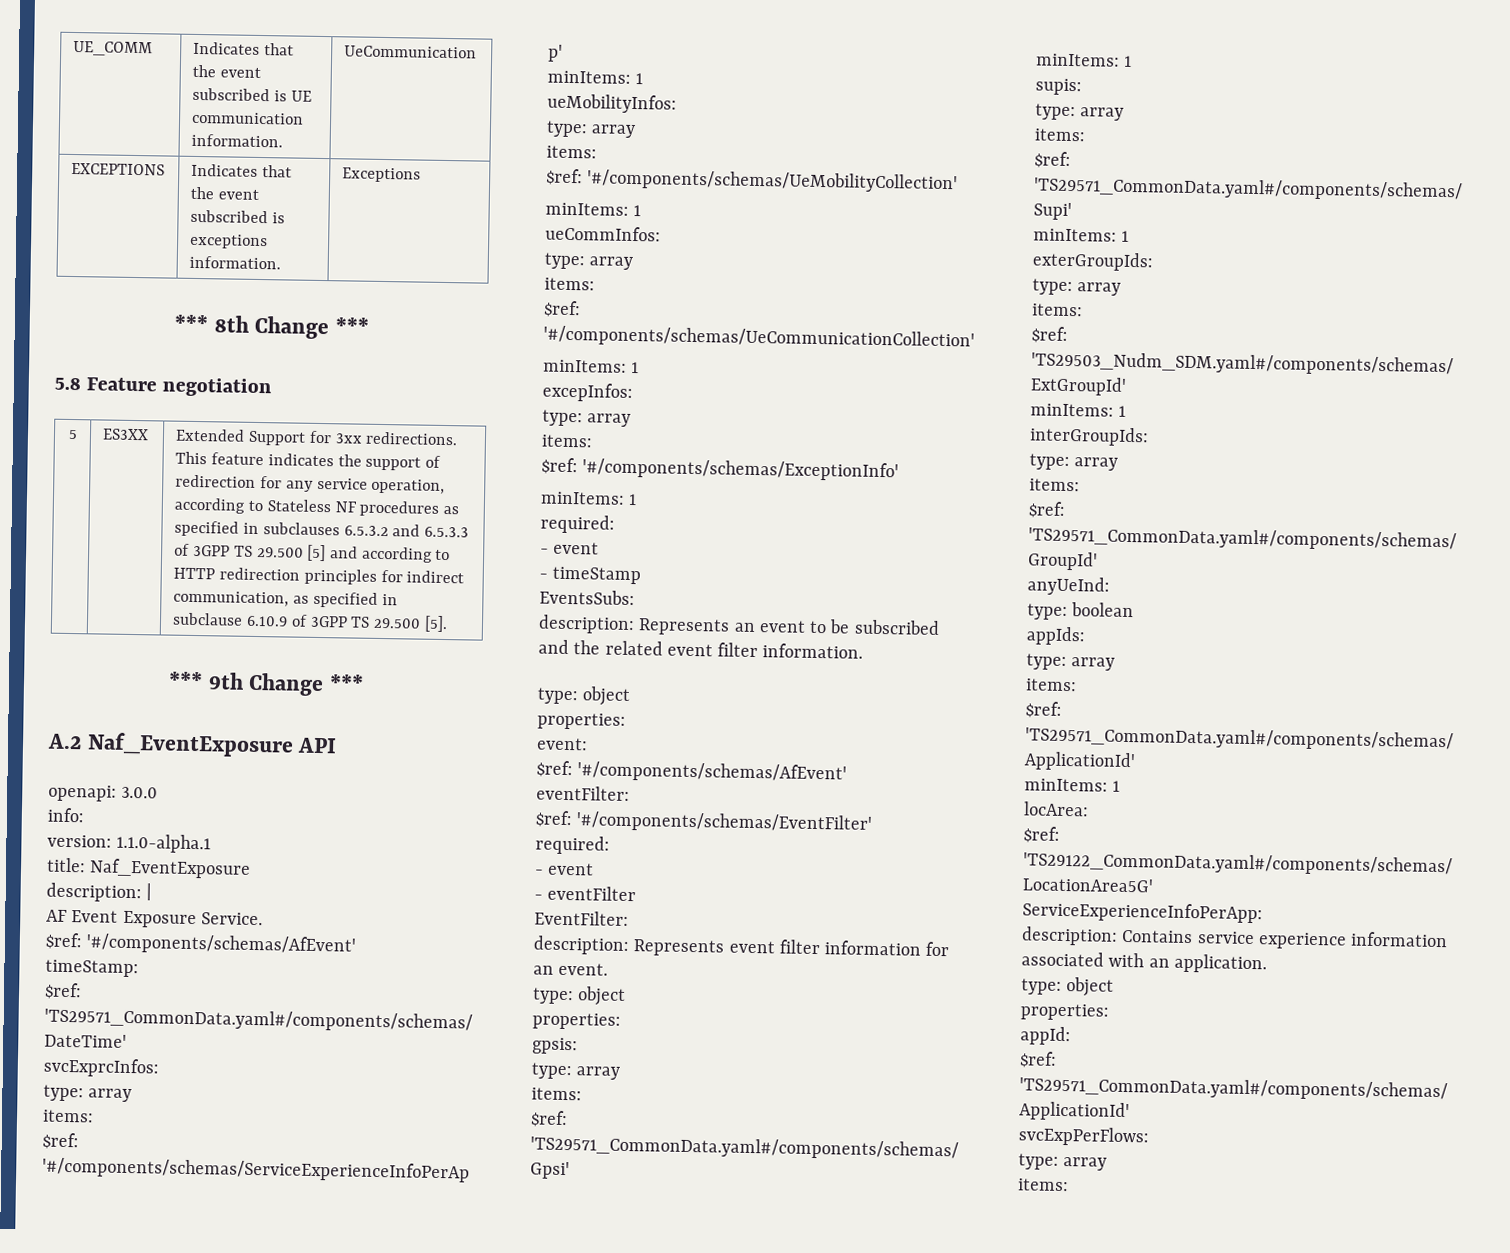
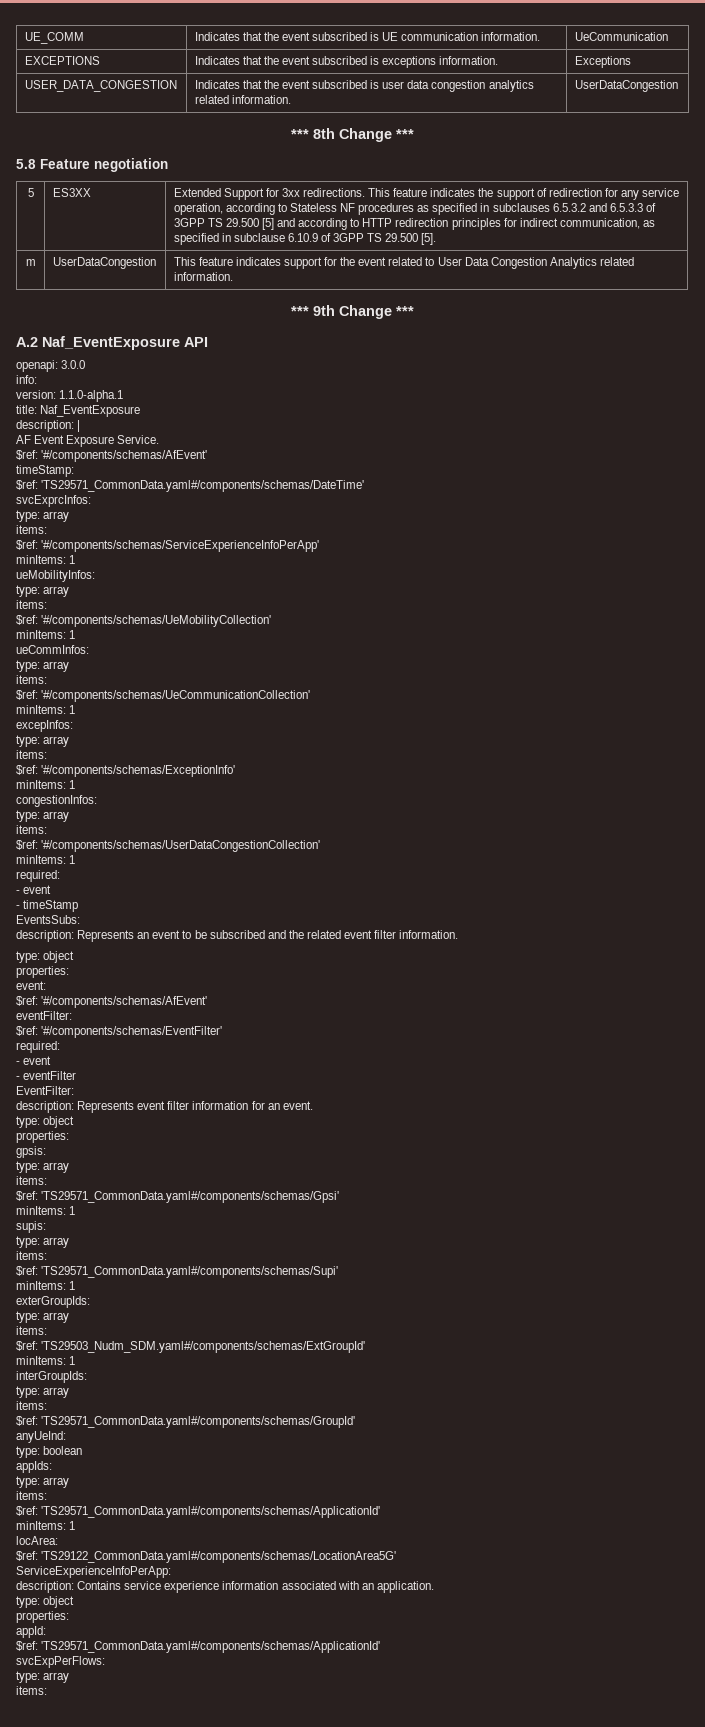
(422, 175) none -> [24,80,177,92] [194,80,534,92] [194,95,291,104] [574,80,678,92] // USER_DATA_CONGESTION | Indicates that the event subscribed is user data congestion analytics related information. | UserDataCongestion
(448, 624) none -> [25,259,36,266] [52,257,156,269] [173,257,634,269] [173,272,233,281] // m | UserDataCongestion | This feature indicates support for the event related to User Data Congestion Analytics related information.
(638, 499) none -> [16,795,97,807] [16,810,70,822] [16,825,47,834] [16,840,321,852] [16,855,76,864] // congestionInfos: // type: array // items: // $ref: '#/components/schemas/UserDataCongestionCollection' // minItems: 1

